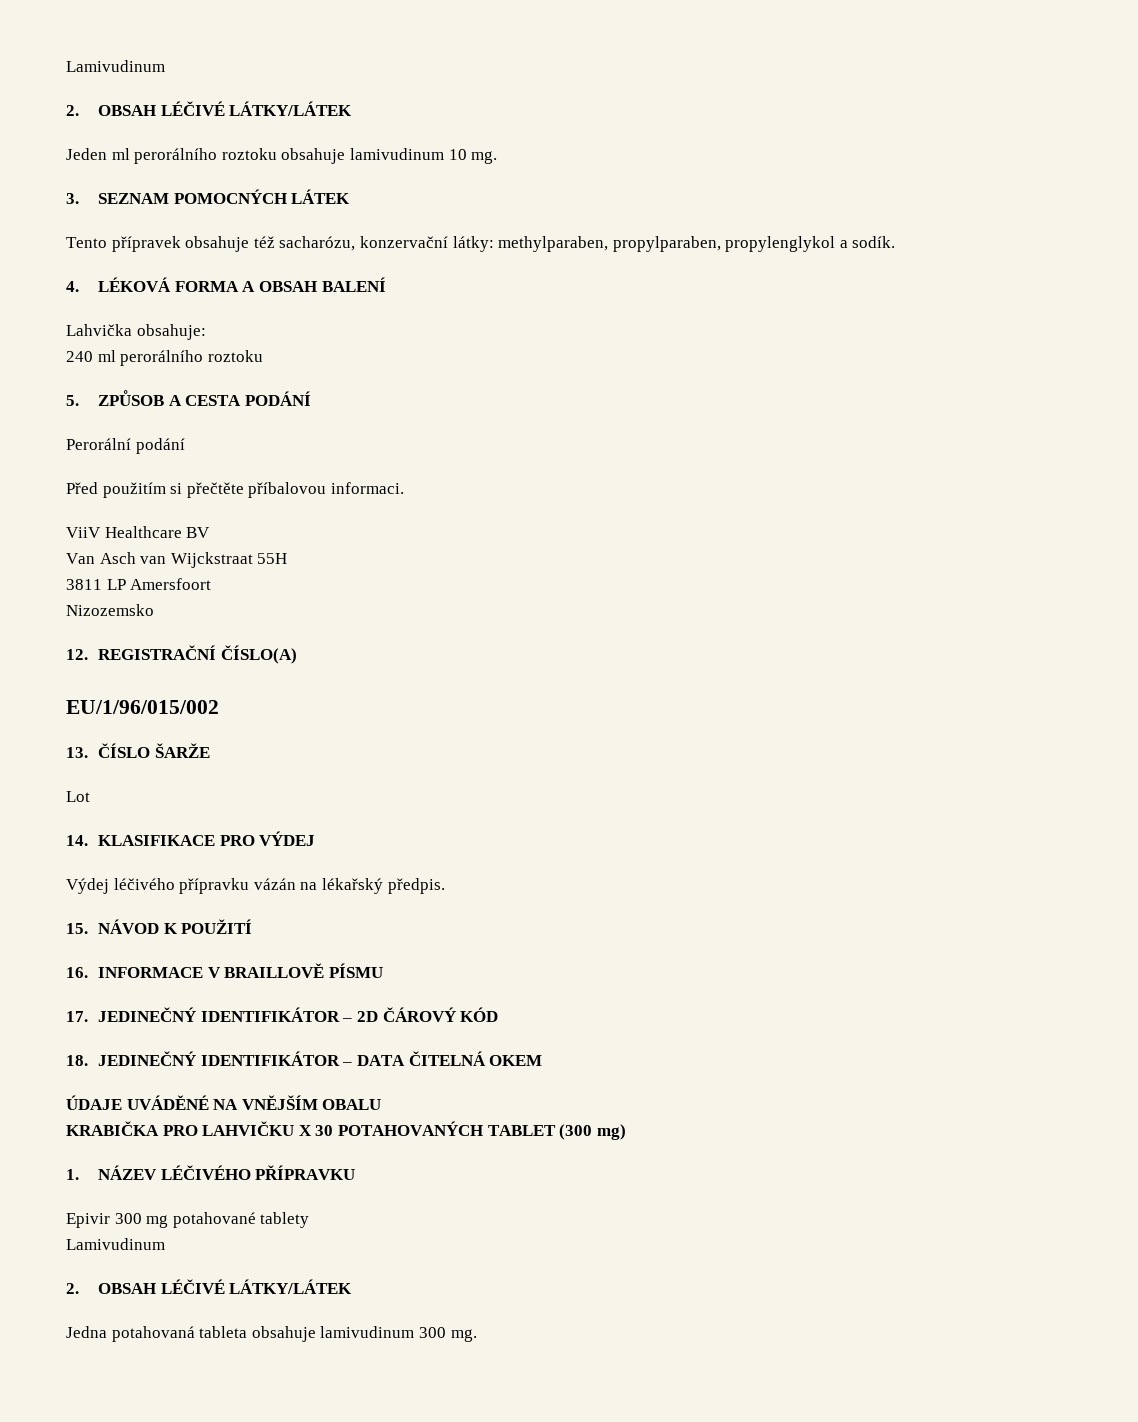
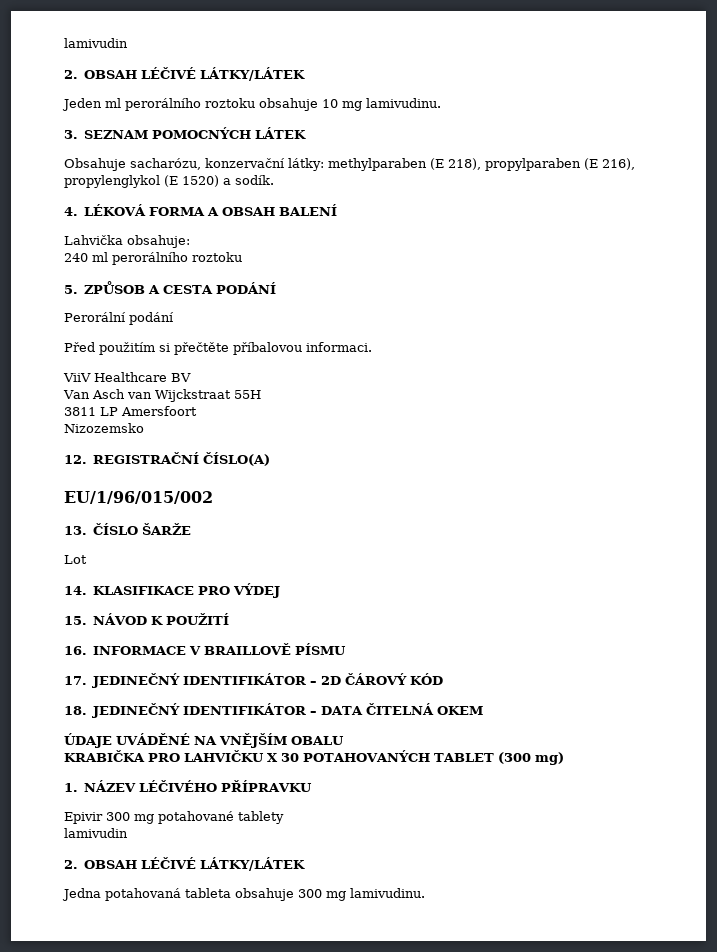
[66,60,165,72] Lamivudinum -> [64,38,128,48] lamivudin
[349,148,498,164] lamivudinum 10 mg. -> [322,98,441,111] 10 mg lamivudinu.
[66,236,836,252] Tento přípravek obsahuje též sacharózu, konzervační látky: methylparaben, propylparaben, propylenglykol -> [64,158,635,171] [64,175,219,188] Obsahuje sacharózu, konzervační látky: methylparaben (E 218), propylparaben (E 216), propylenglykol (E 1520)
[66,878,445,894] // Výdej léčivého přípravku vázán na lékařský předpis. -> (281, 590) none
[66,1238,165,1250] Lamivudinum -> [64,828,128,838] lamivudin
[320,1326,477,1342] lamivudinum 300 mg. -> [298,888,425,901] 300 mg lamivudinu.

